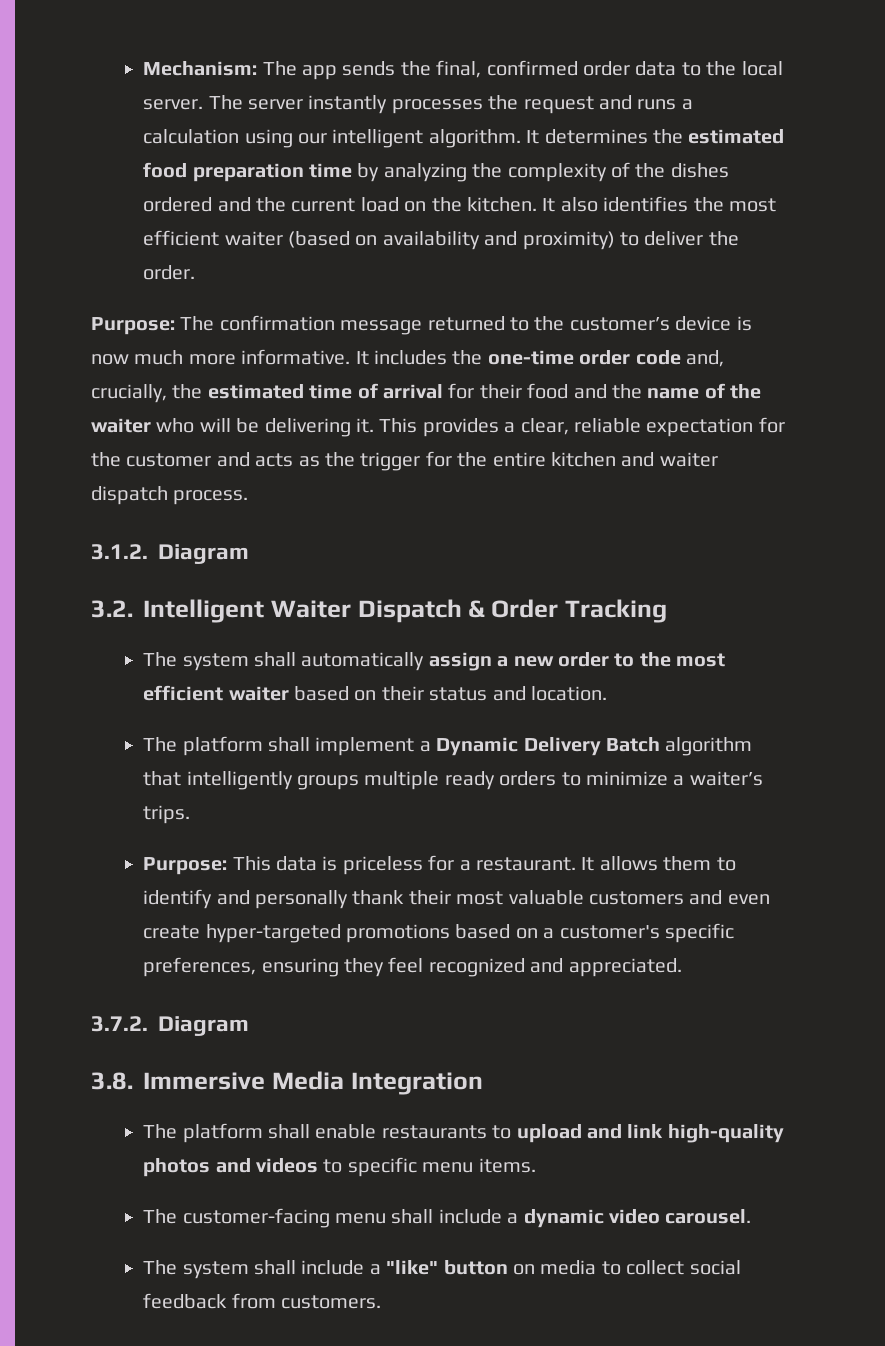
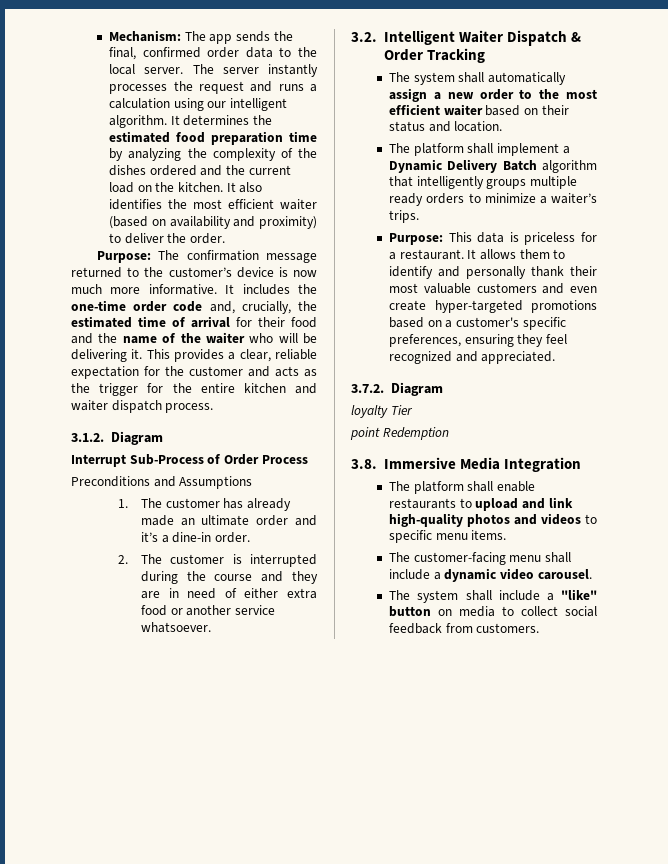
(249, 554) none -> [71,454,308,467] [71,476,253,489] [117,498,291,511] [140,515,317,526] [140,532,250,543] [117,554,317,567] [140,571,318,584] [140,588,317,599] [140,605,275,616] [140,622,211,633] // Interrupt Sub-Process of Order Process // Preconditions and Assumptions // 1. The customer has already made an ultimate order and it’s a dine-in order. // 2. The customer is interrupted during the course and they are in need of either extra food or another service whatsoever.
(249, 1026) none -> [351,405,413,418] [350,427,449,440] // loyalty Tier // point Redemption

